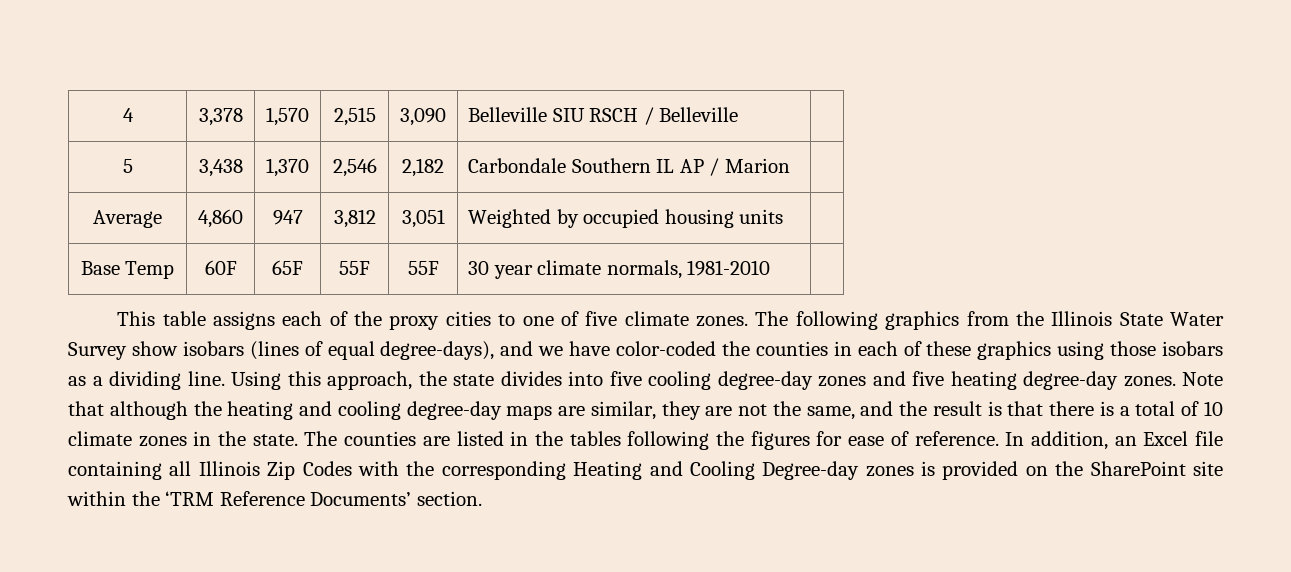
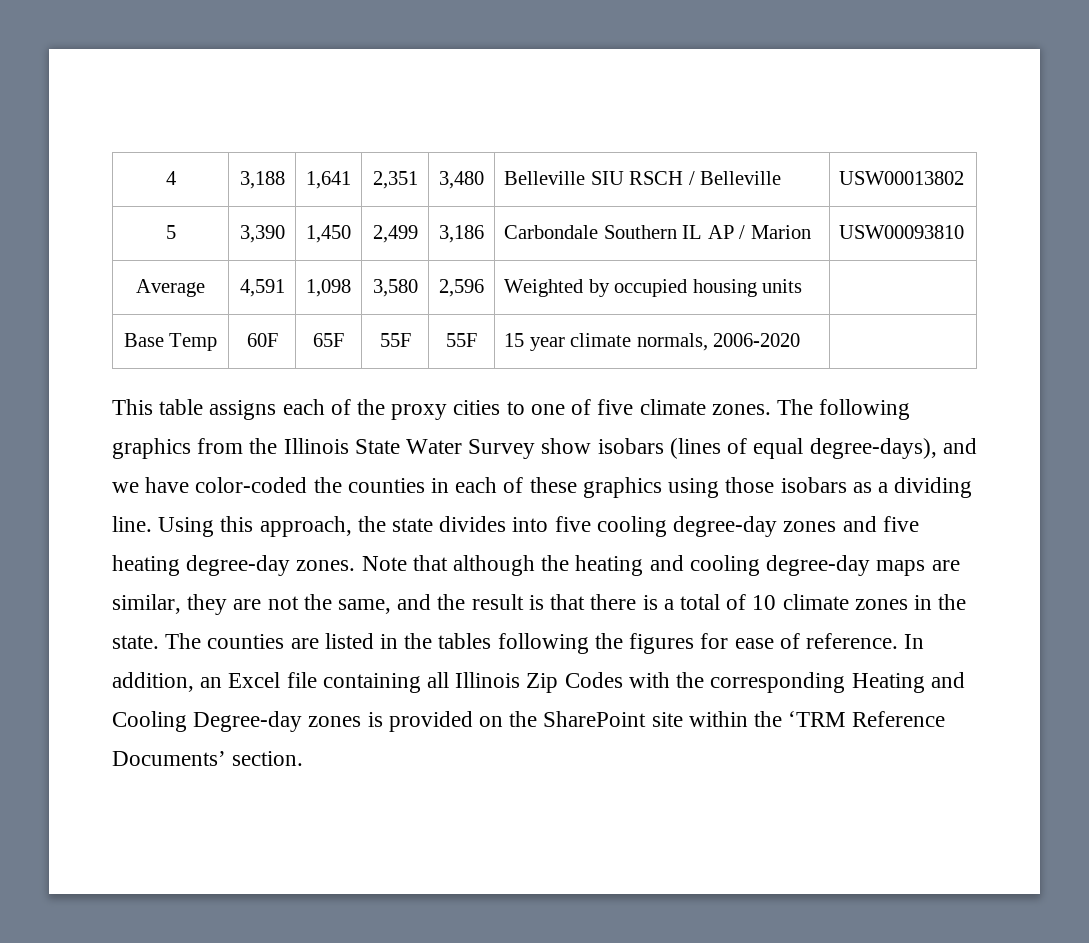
[198,108,243,126] [266,107,309,126] [333,107,376,126] [400,108,446,126] 3,378 | 1,570 | 2,515 | 3,090 -> [239,171,285,189] [306,171,351,189] [372,171,418,189] [439,171,484,189] 3,188 | 1,641 | 2,351 | 3,480
(739, 114) none -> [839,171,965,185] USW00013802
[198,159,243,177] [266,158,309,177] [332,158,377,177] [402,158,444,177] 3,438 | 1,370 | 2,546 | 2,182 -> [239,225,285,243] [306,225,351,243] [372,225,418,243] [439,225,484,243] 3,390 | 1,450 | 2,499 | 3,186
(790, 165) none -> [839,225,965,239] USW00093810
[198,209,243,228] [272,210,303,225] [333,209,376,228] [401,209,445,228] 4,860 | 947 | 3,812 | 3,051 -> [239,279,285,297] [306,279,351,297] [372,279,418,297] [439,279,484,297] 4,591 | 1,098 | 3,580 | 2,596
[468,261,490,275] 30 -> [504,333,525,347] 15
[687,260,771,276] 1981-2010 -> [713,333,801,347] 2006-2020

